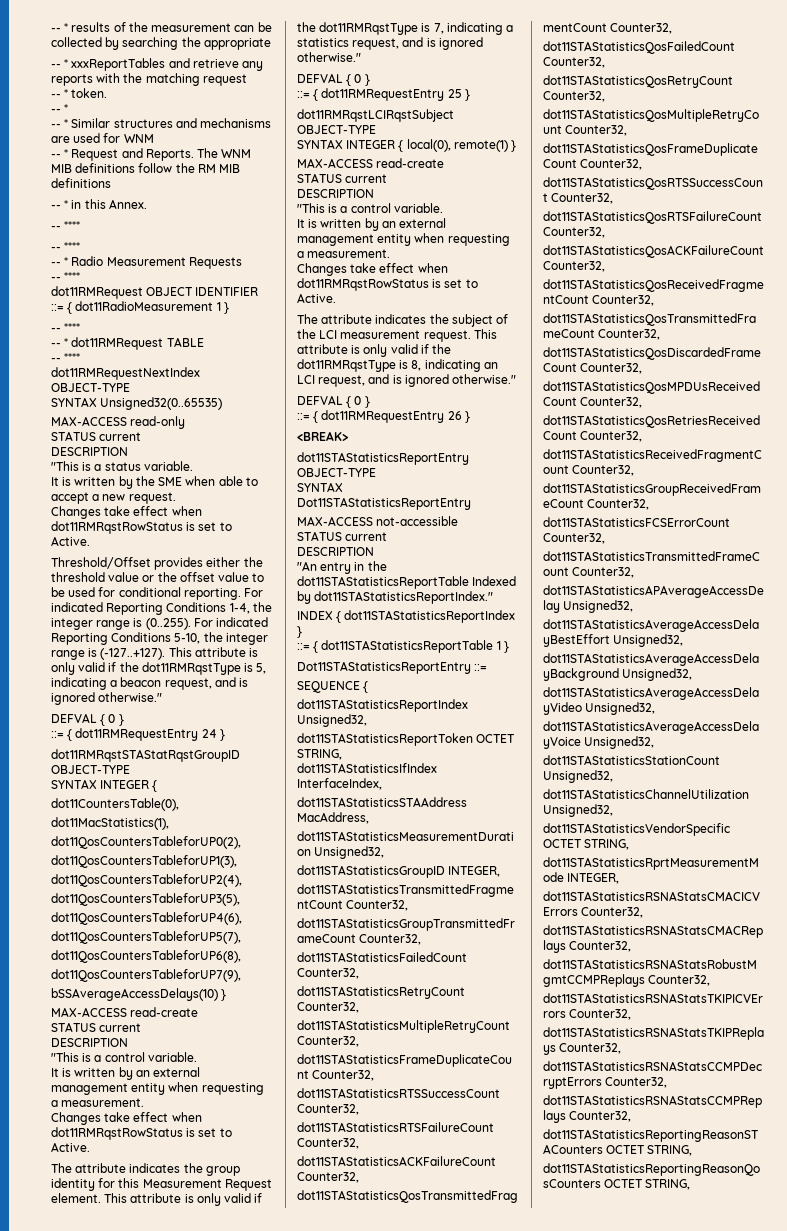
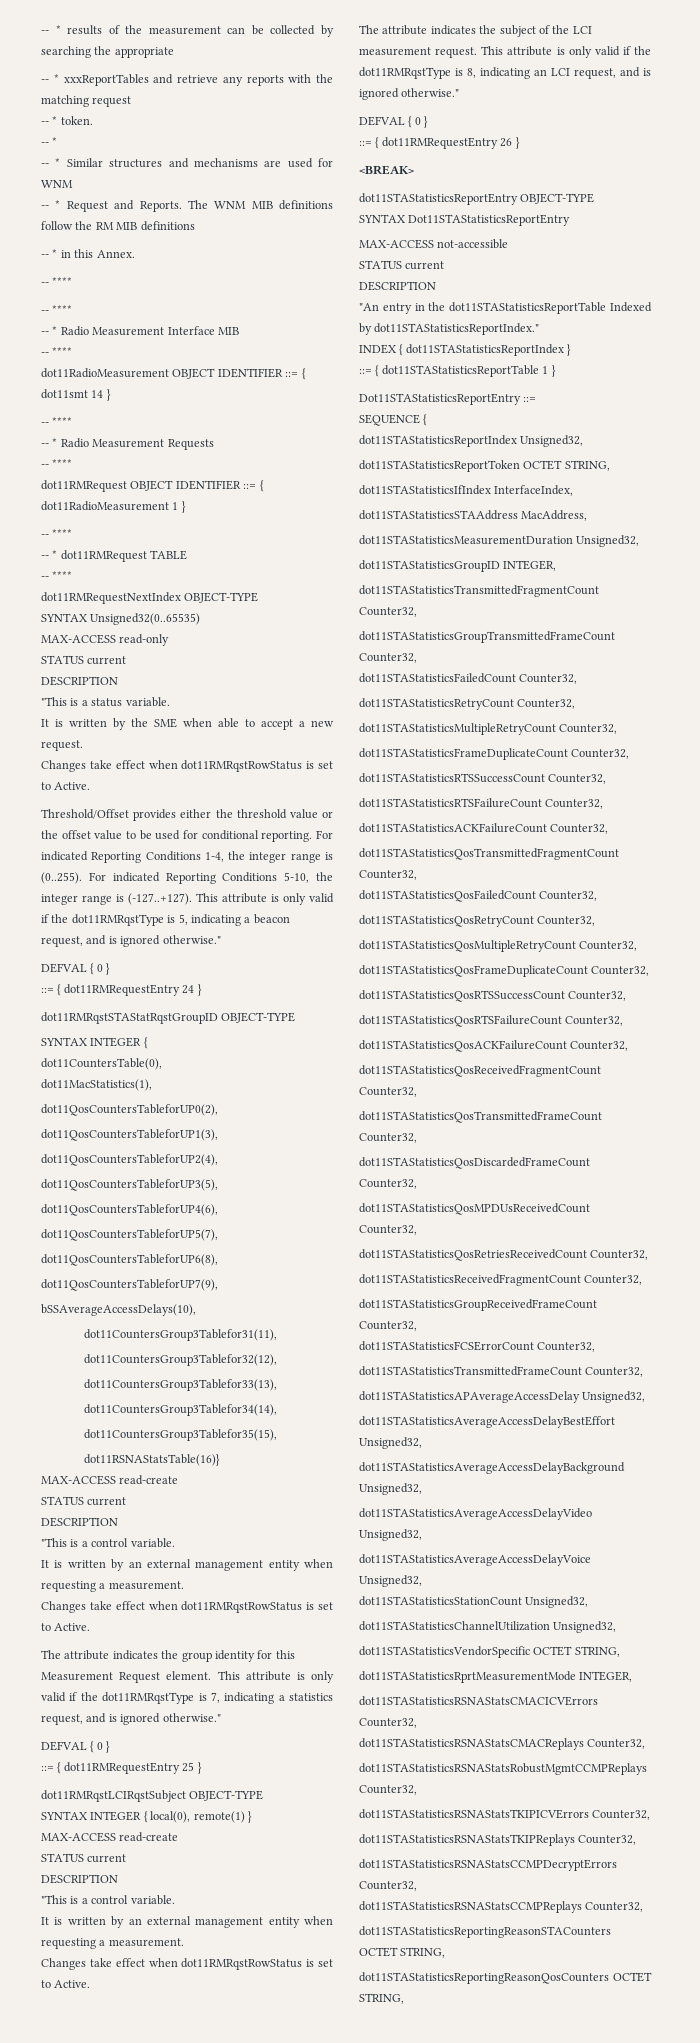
(81, 246) none -> [41,326,239,336] [41,347,73,356] [41,368,306,380] [41,389,111,401] [41,417,73,426] // -- * Radio Measurement Interface MIB // -- **** // dot11RadioMeasurement OBJECT IDENTIFIER ::= { dot11smt 14 } // -- ****
[51,988,227,1001] bSSAverageAccessDelays(10) } -> [41,1304,196,1316] [83,1329,277,1341] [83,1354,277,1366] [83,1379,277,1391] [83,1404,277,1416] [83,1429,277,1441] [83,1454,220,1466] bSSAverageAccessDelays(10), // dot11CountersGroup3Tablefor31(11), // dot11CountersGroup3Tablefor32(12), // dot11CountersGroup3Tablefor33(13), // dot11CountersGroup3Tablefor34(14), // dot11CountersGroup3Tablefor35(15), // dot11RSNAStatsTable(16)}

